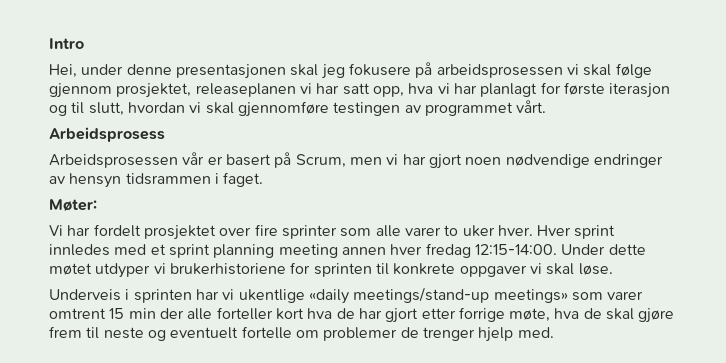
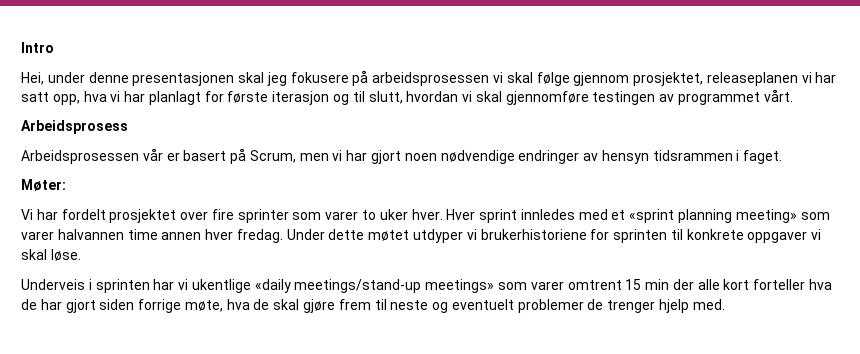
[375,225,401,237] alle -> (322, 216) none
[168,243,557,258] sprint planning meeting annen hver fredag 12:15-14:00. -> [629,209,830,223] [21,229,283,243] «sprint planning meeting» som varer halvannen time annen hver fredag.
[216,307,304,320] forteller kort -> [723,279,806,290] kort forteller
[421,308,456,319] etter -> [99,299,135,310] siden
[241,326,319,339] fortelle om -> (514, 304) none

